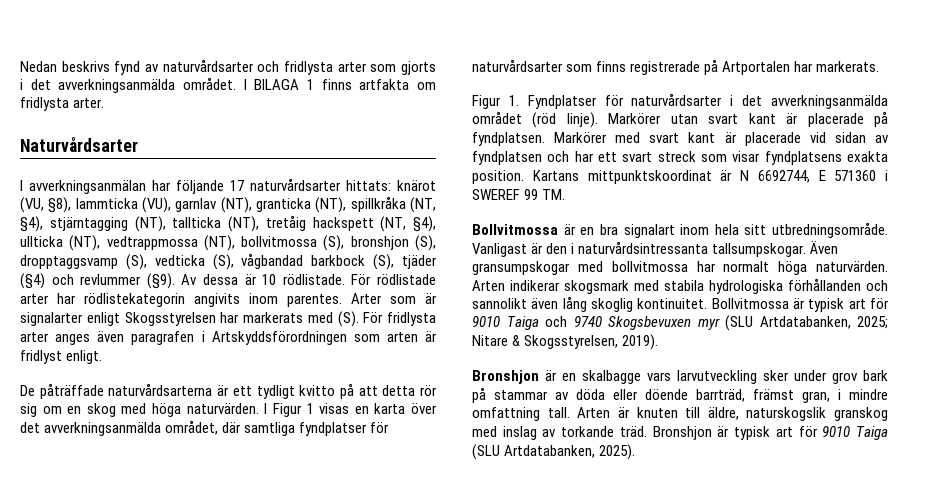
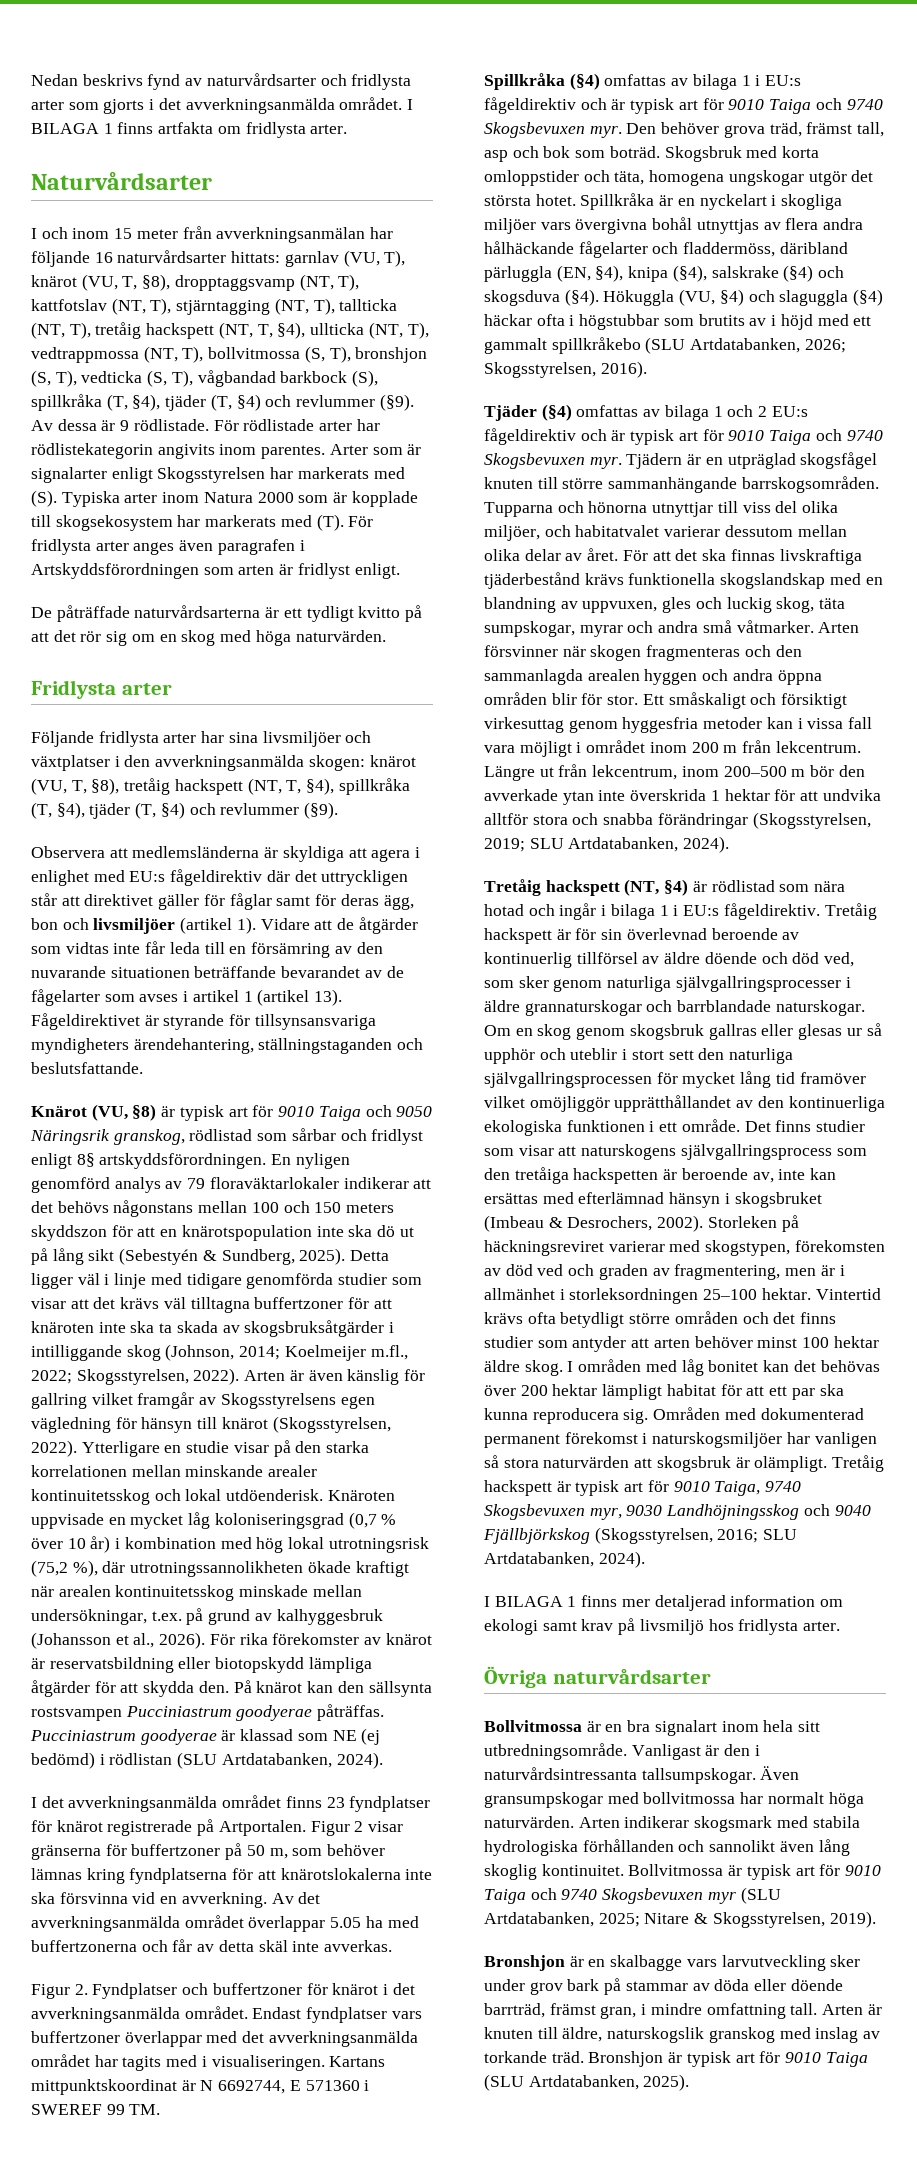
(23, 185) none -> [41,226,212,239] och inom 15 meter från
[230,180,244,191] 17 -> [94,252,113,263] 16
[397,180,436,191] [20,196,436,213] [20,215,407,232] knärot (VU, §8), lammticka (VU), garnlav (NT), granticka (NT), spillkråka (NT, §4), stjärntagging (NT), tallticka (NT), tretåig hackspett (NT, -> [284,250,406,267] [31,274,360,291] [31,298,398,315] [31,322,273,339] garnlav (VU, T), knärot (VU, T, §8), dropptaggsvamp (NT, T), kattfotslav (NT, T), stjärntagging (NT, T), tallticka (NT, T), tretåig hackspett (NT, T,
[69,235,436,251] [20,253,438,270] [20,273,45,289] (NT), vedtrappmossa (NT), bollvitmossa (S), bronshjon (S), dropptaggsvamp (S), vedticka (S), vågbandad barkbock (S), tjäder (§4) -> [368,322,429,339] [31,346,428,363] [31,370,379,387] [31,394,261,411] (NT, T), vedtrappmossa (NT, T), bollvitmossa (S, T), bronshjon (S, T), vedticka (S, T), vågbandad barkbock (S), spillkråka (T, §4), tjäder (T, §4)
[262,274,277,285] 10 -> [120,420,130,431] 9
(359, 319) none -> [61,491,418,507] [31,514,344,531] Typiska arter inom Natura 2000 som är kopplade till skogsekosystem har markerats med (T).
[382,385,416,396] detta -> [53,630,76,642] det
[264,403,438,417] [20,420,390,436] [472,59,880,75] [472,93,888,109] [472,111,889,128] [472,132,889,146] [472,151,888,165] [472,170,524,184] I Figur 1 visas en karta över det avverkningsanmälda området, där samtliga fyndplatser för naturvårdsarter som finns registrerade på Artportalen har markerats. // Figur 1. Fyndplatser för naturvårdsarter i det avverkningsanmälda området (röd linje). Markörer utan svart kant är placerade på fyndplatsen. Markörer med svart kant är placerade vid sidan av fyndplatsen och har ett svart streck som visar fyndplatsens exakta position. -> [31,680,172,699] [31,731,372,747] [31,755,416,771] [31,778,410,795] [31,802,339,819] [31,846,421,862] [31,869,409,886] [31,893,414,910] [31,917,418,934] [31,941,383,958] [31,966,404,978] [31,989,343,1006] [31,1013,376,1030] [31,1038,424,1054] [31,1062,143,1074] [31,1104,433,1121] [30,1128,424,1145] [31,1153,350,1169] [31,1177,432,1193] [31,1200,395,1217] [31,1225,414,1241] [31,1248,390,1265] [31,1273,422,1289] [31,1297,392,1313] [31,1320,395,1337] [31,1344,408,1361] [31,1368,426,1385] [31,1392,375,1409] [31,1416,391,1433] [31,1440,370,1457] [31,1465,318,1477] [31,1489,395,1505] [31,1512,397,1529] [31,1536,429,1553] [31,1560,409,1577] [31,1585,362,1601] [31,1608,383,1625] [31,1632,432,1649] [31,1657,372,1673] [31,1680,432,1697] [31,1704,385,1721] [30,1728,381,1745] [31,1752,383,1769] [31,1795,431,1812] [31,1819,404,1836] [31,1843,386,1860] [31,1868,433,1884] [31,1892,321,1908] [31,1915,419,1932] [31,1939,393,1952] [31,1983,415,1999] [31,2006,422,2023] [31,2031,418,2047] [31,2054,325,2071] // Fridlysta arter // Följande fridlysta arter har sina livsmiljöer och växtplatser i den avverkningsanmälda skogen: knärot (VU, T, §8), tretåig hackspett (NT, T, §4), spillkråka (T, §4), tjäder (T, §4) och revlummer (§9). // Observera att medlemsländerna är skyldiga att agera i enlighet med EU:s fågeldirektiv där det uttryckligen står att direktivet gäller för fåglar samt för deras ägg, bon och livsmiljöer (artikel 1). Vidare att de åtgärder som vidtas inte får leda till en försämring av den nuvarande situationen beträffande bevarandet av de fågelarter som avses i artikel 1 (artikel 13). Fågeldirektivet är styrande för tillsynsansvariga myndigheters ärendehantering, ställningstaganden och beslutsfattande. // Knärot (VU, §8) är typisk art för 9010 Taiga och 9050 Näringsrik granskog, rödlistad som sårbar och fridlyst enligt 8§ artskyddsförordningen. En nyligen genomförd analys av 79 floraväktarlokaler indikerar att det behövs någonstans mellan 100 och 150 meters skyddszon för att en knärotspopulation inte ska dö ut på lång sikt (Sebestyén & Sundberg, 2025). Detta ligger väl i linje med tidigare genomförda studier som visar att det krävs väl tilltagna buffertzoner för att knäroten inte ska ta skada av skogsbruksåtgärder i intilliggande skog (Johnson, 2014; Koelmeijer m.fl., 2022; Skogsstyrelsen, 2022). Arten är även känslig för gallring vilket framgår av Skogsstyrelsens egen vägledning för hänsyn till knärot (Skogsstyrelsen, 2022). Ytterligare en studie visar på den starka korrelationen mellan minskande arealer kontinuitetsskog och lokal utdöenderisk. Knäroten uppvisade en mycket låg koloniseringsgrad (0,7 % över 10 år) i kombination med hög lokal utrotningsrisk (75,2 %), där utrotningssannolikheten ökade kraftigt när arealen kontinuitetsskog minskade mellan undersökningar, t.ex. på grund av kalhyggesbruk (Johansson et al., 2026). För rika förekomster av knärot är reservatsbildning eller biotopskydd lämpliga åtgärder för att skydda den. På knärot kan den sällsynta rostsvampen Pucciniastrum goodyerae påträffas. Pucciniastrum goodyerae är klassad som NE (ej bedömd) i rödlistan (SLU Artdatabanken, 2024). // I det avverkningsanmälda området finns 23 fyndplatser för knärot registrerade på Artportalen. Figur 2 visar gränserna för buffertzoner på 50 m, som behöver lämnas kring fyndplatserna för att knärotslokalerna inte ska försvinna vid en avverkning. Av det avverkningsanmälda området överlappar 5.05 ha med buffertzonerna och får av detta skäl inte avverkas. // Figur 2. Fyndplatser och buffertzoner för knärot i det avverkningsanmälda området. Endast fyndplatser vars buffertzoner överlappar med det avverkningsanmälda området har tagits med i visualiseringen.
(566, 194) none -> [484,73,802,90] [484,97,883,114] [484,122,885,138] [484,146,820,162] [484,170,874,186] [484,193,843,210] [484,217,864,234] [484,241,848,258] [484,265,845,282] [484,289,884,306] [484,314,872,330] [484,337,846,354] [484,361,647,378] [484,404,808,421] [484,428,883,445] [484,452,878,469] [484,476,879,493] [484,501,839,517] [484,525,847,541] [484,548,862,565] [484,572,883,589] [484,597,846,613] [484,620,860,637] [484,645,802,661] [484,669,822,685] [484,692,848,709] [484,717,873,733] [484,740,861,757] [484,764,865,781] [484,789,881,805] [484,812,871,829] [484,836,730,853] [484,879,846,896] [484,903,877,920] [484,928,800,944] [484,952,855,968] [484,976,851,992] [484,1000,865,1016] [484,1023,882,1040] [484,1048,794,1064] [484,1071,866,1088] [484,1095,885,1112] [484,1119,866,1136] [484,1144,867,1160] [484,1167,837,1184] [484,1192,822,1208] [484,1215,799,1232] [484,1240,885,1256] [484,1264,845,1280] [484,1288,881,1304] [484,1311,837,1328] [484,1336,879,1352] [484,1359,880,1376] [484,1384,844,1400] [484,1407,864,1424] [484,1432,877,1448] [484,1455,885,1472] [484,1480,802,1496] [484,1504,871,1520] [483,1527,798,1544] [484,1551,645,1568] [484,1595,844,1611] [484,1618,841,1635] [484,1666,711,1688] // Spillkråka (§4) omfattas av bilaga 1 i EU:s fågeldirektiv och är typisk art för 9010 Taiga och 9740 Skogsbevuxen myr. Den behöver grova träd, främst tall, asp och bok som boträd. Skogsbruk med korta omloppstider och täta, homogena ungskogar utgör det största hotet. Spillkråka är en nyckelart i skogliga miljöer vars övergivna bohål utnyttjas av flera andra hålhäckande fågelarter och fladdermöss, däribland pärluggla (EN, §4), knipa (§4), salskrake (§4) och skogsduva (§4). Hökuggla (VU, §4) och slaguggla (§4) häckar ofta i högstubbar som brutits av i höjd med ett gammalt spillkråkebo (SLU Artdatabanken, 2026; Skogsstyrelsen, 2016). // Tjäder (§4) omfattas av bilaga 1 och 2 EU:s fågeldirektiv och är typisk art för 9010 Taiga och 9740 Skogsbevuxen myr. Tjädern är en utpräglad skogsfågel knuten till större sammanhängande barrskogsområden. Tupparna och hönorna utnyttjar till viss del olika miljöer, och habitatvalet varierar dessutom mellan olika delar av året. För att det ska finnas livskraftiga tjäderbestånd krävs funktionella skogslandskap med en blandning av uppvuxen, gles och luckig skog, täta sumpskogar, myrar och andra små våtmarker. Arten försvinner när skogen fragmenteras och den sammanlagda arealen hyggen och andra öppna områden blir för stor. Ett småskaligt och försiktigt virkesuttag genom hyggesfria metoder kan i vissa fall vara möjligt i området inom 200 m från lekcentrum. Längre ut från lekcentrum, inom 200–500 m bör den avverkade ytan inte överskrida 1 hektar för att undvika alltför stora och snabba förändringar (Skogsstyrelsen, 2019; SLU Artdatabanken, 2024). // Tretåig hackspett (NT, §4) är rödlistad som nära hotad och ingår i bilaga 1 i EU:s fågeldirektiv. Tretåig hackspett är för sin överlevnad beroende av kontinuerlig tillförsel av äldre döende och död ved, som sker genom naturliga självgallringsprocesser i äldre grannaturskogar och barrblandade naturskogar. Om en skog genom skogsbruk gallras eller glesas ur så upphör och uteblir i stort sett den naturliga självgallringsprocessen för mycket lång tid framöver vilket omöjliggör upprätthållandet av den kontinuerliga ekologiska funktionen i ett område. Det finns studier som visar att naturskogens självgallringsprocess som den tretåiga hackspetten är beroende av, inte kan ersättas med efterlämnad hänsyn i skogsbruket (Imbeau & Desrochers, 2002). Storleken på häckningsreviret varierar med skogstypen, förekomsten av död ved och graden av fragmentering, men är i allmänhet i storleksordningen 25–100 hektar. Vintertid krävs ofta betydligt större områden och det finns studier som antyder att arten behöver minst 100 hektar äldre skog. I områden med låg bonitet kan det behövas över 200 hektar lämpligt habitat för att ett par ska kunna reproducera sig. Områden med dokumenterad permanent förekomst i naturskogsmiljöer har vanligen så stora naturvärden att skogsbruk är olämpligt. Tretåig hackspett är typisk art för 9010 Taiga, 9740 Skogsbevuxen myr, 9030 Landhöjningsskog och 9040 Fjällbjörkskog (Skogsstyrelsen, 2016; SLU Artdatabanken, 2024). // I BILAGA 1 finns mer detaljerad information om ekologi samt krav på livsmiljö hos fridlysta arter. // Övriga naturvårdsarter

